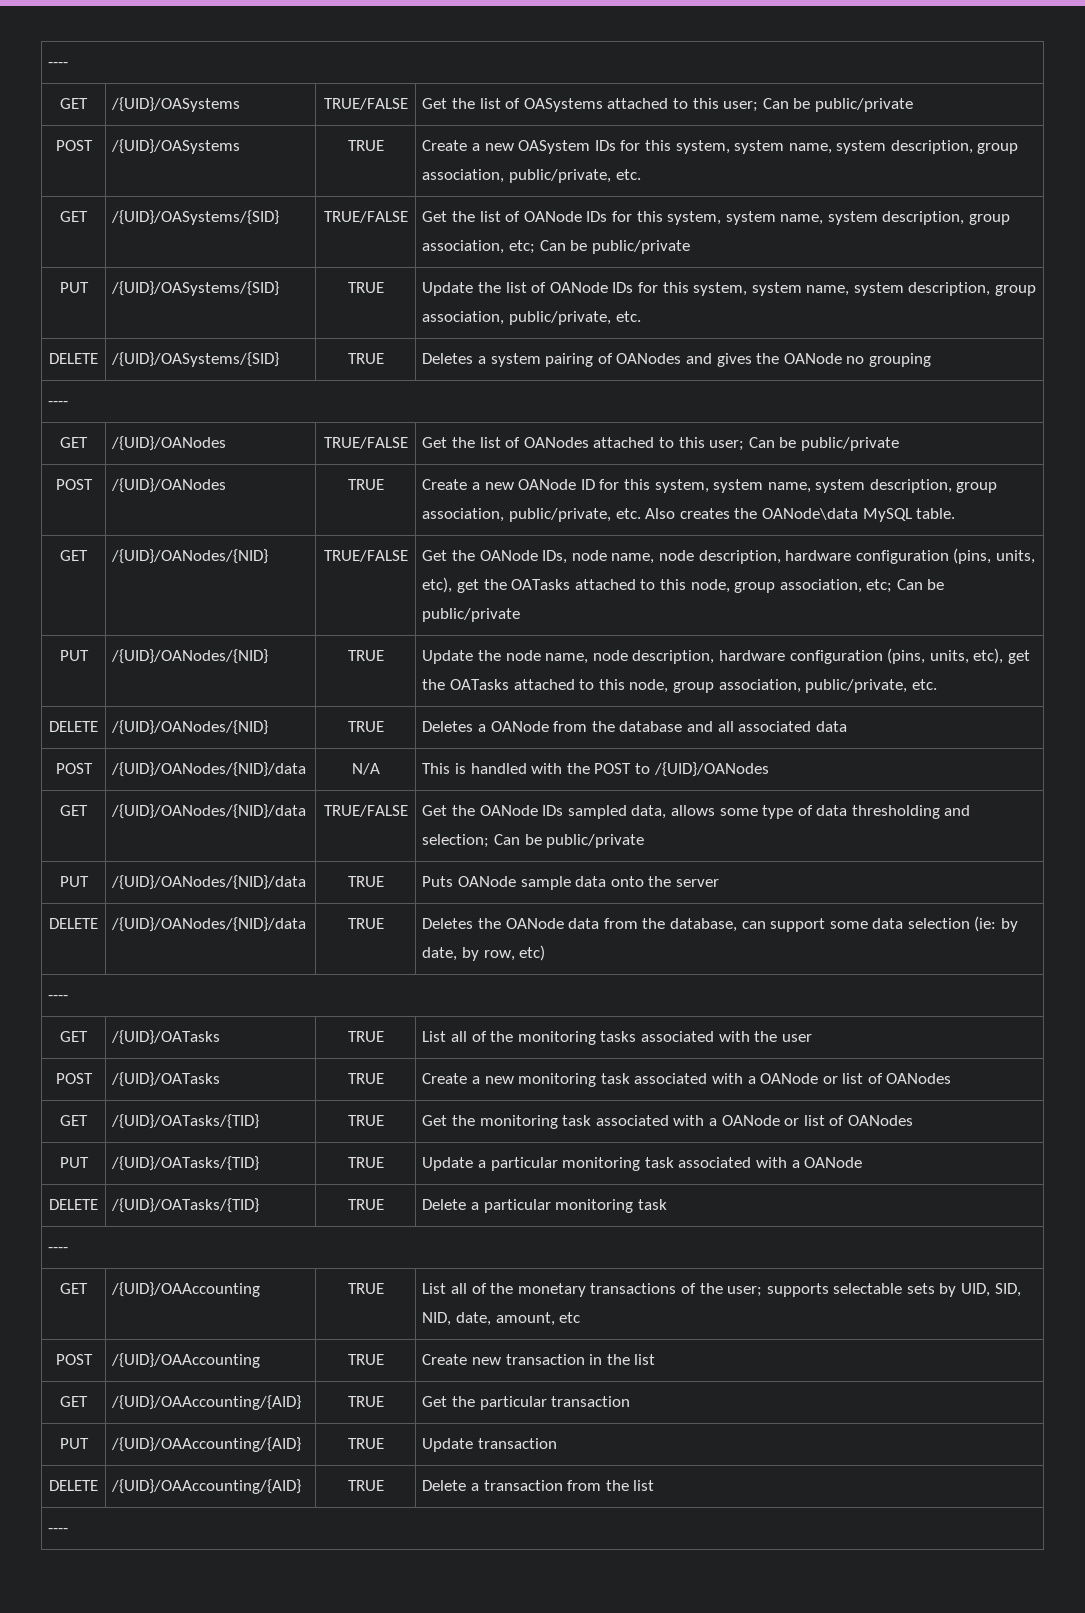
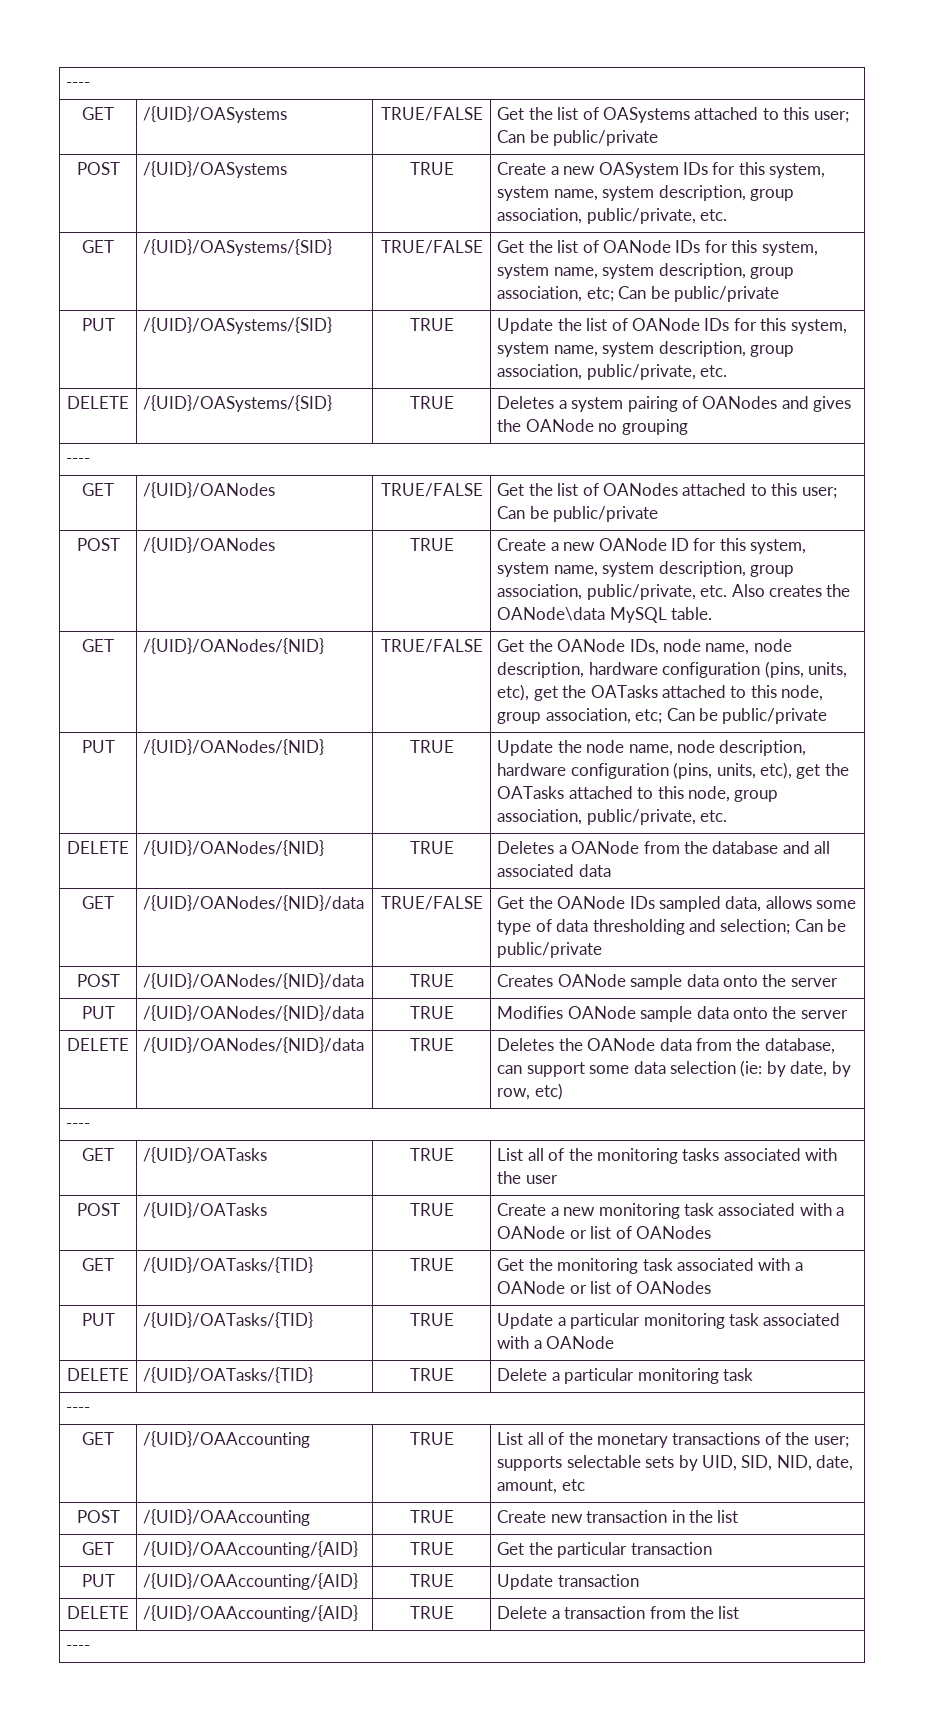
[55,763,93,774] [111,762,307,777] [351,763,380,775] [422,762,769,777] // POST | /{UID}/OANodes/{NID}/data | N/A | This is handled with the POST to /{UID}/OANodes -> (611, 870) none
(645, 841) none -> [76,974,120,987] [143,973,365,989] [409,974,454,987] [497,974,838,990] // POST | /{UID}/OANodes/{NID}/data | TRUE | Creates OANode sample data onto the server
[422,876,454,887] Puts -> [497,1006,564,1019] Modifies

